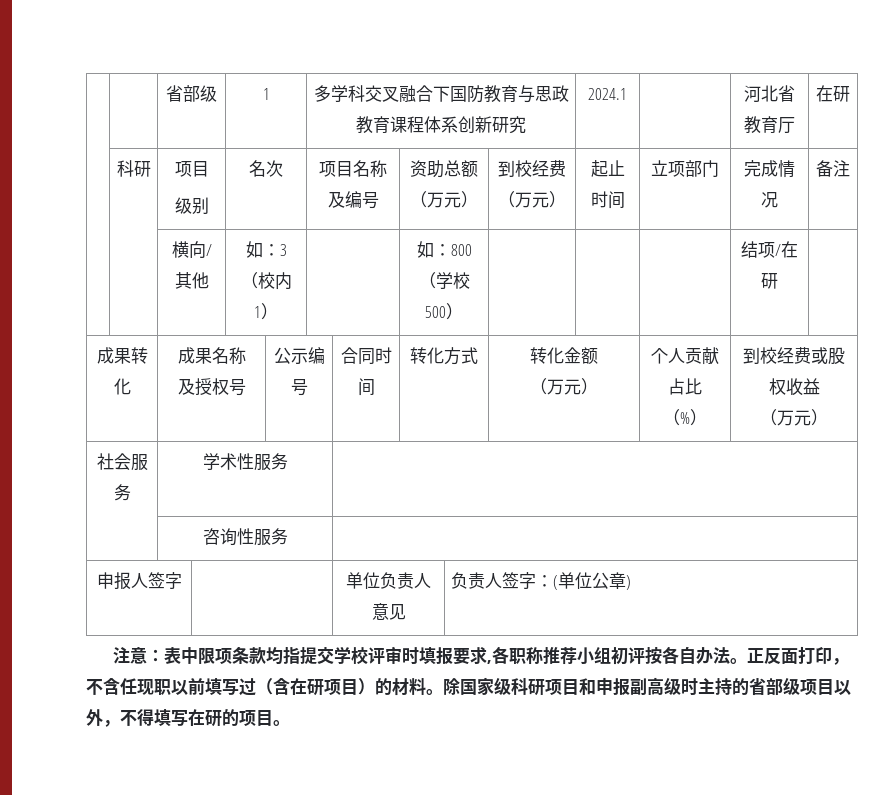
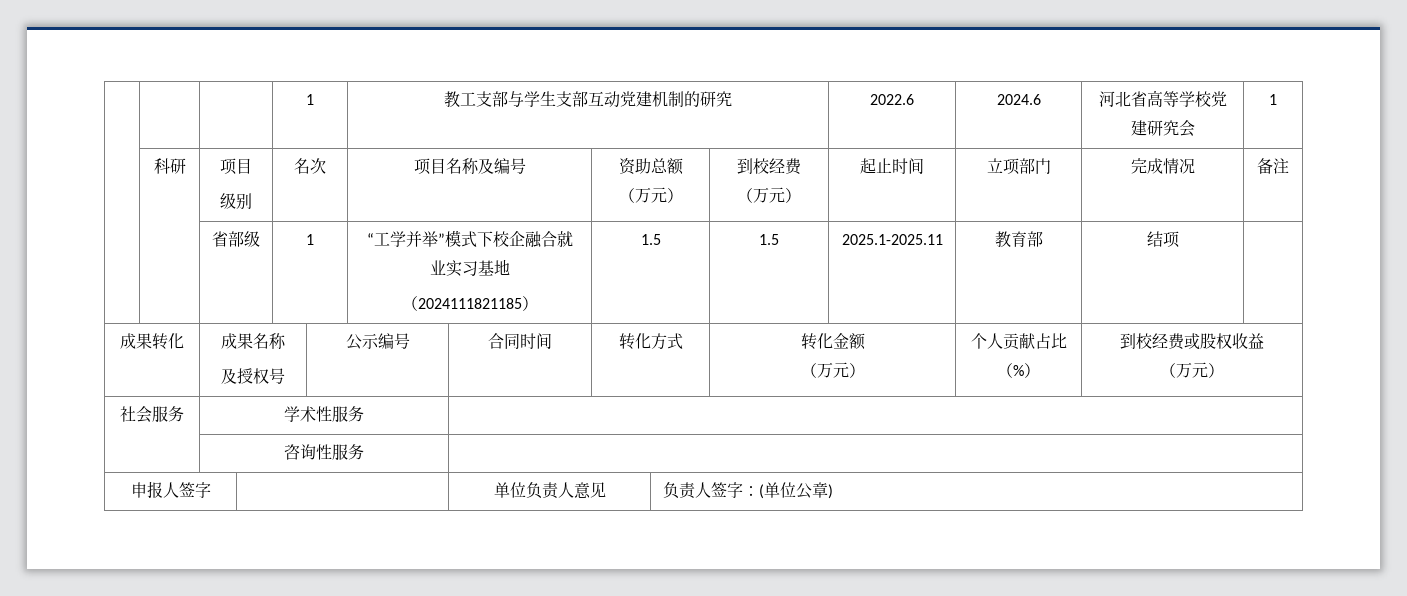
[166,85,217,102] [262,88,270,100] [313,85,569,103] [356,116,492,134] | | 省部级 | 1 | 多学科交叉融合下国防教育与思政教育课程体系创新 -> [306,94,314,105] [444,91,701,108] | | | 1 | 教工支部与学生支部互动党建机制的
[588,88,627,100] 2024.1 | -> [870,94,914,105] [996,94,1041,105] 2022.6 | 2024.6
[744,116,795,134] [816,85,850,102] 教育厅 | 在研 -> [1146,90,1227,107] [1130,120,1195,137] [1269,94,1277,105] 高等学校党建研究会 | 1
[171,241,212,258] [174,272,209,289] [245,241,287,258] [240,272,292,290] [254,303,278,320] [416,241,472,258] [418,272,470,289] [425,303,463,320] 横向/其他 | 如：3（校内1） | | 如：800（学校500） | | | -> [212,231,260,247] [306,234,314,245] [366,230,573,248] [429,259,510,277] [401,296,538,311] [640,234,661,245] [759,234,779,245] [841,234,943,245] [994,231,1043,248] 省部级 | 1 | “工学并举”模式下校企融合就业实习基地 // （2024111821185） | 1.5 | 1.5 | 2025.1-2025.11 | 教育部
[775,241,798,258] [761,273,778,289] /在研 -> (1180, 239) none
[113,646,850,665] [86,677,851,696] [86,709,290,727] // 注意：表中限项条款均指提交学校评审时填报要求,各职称推荐小组初评按各自办法。正反面打印，不含任现职以前填写过（含在研项目）的材料。除国家级科研项目和申报副高级时主持的省部级项目以外，不得填写在研的项目。 -> (833, 491) none

